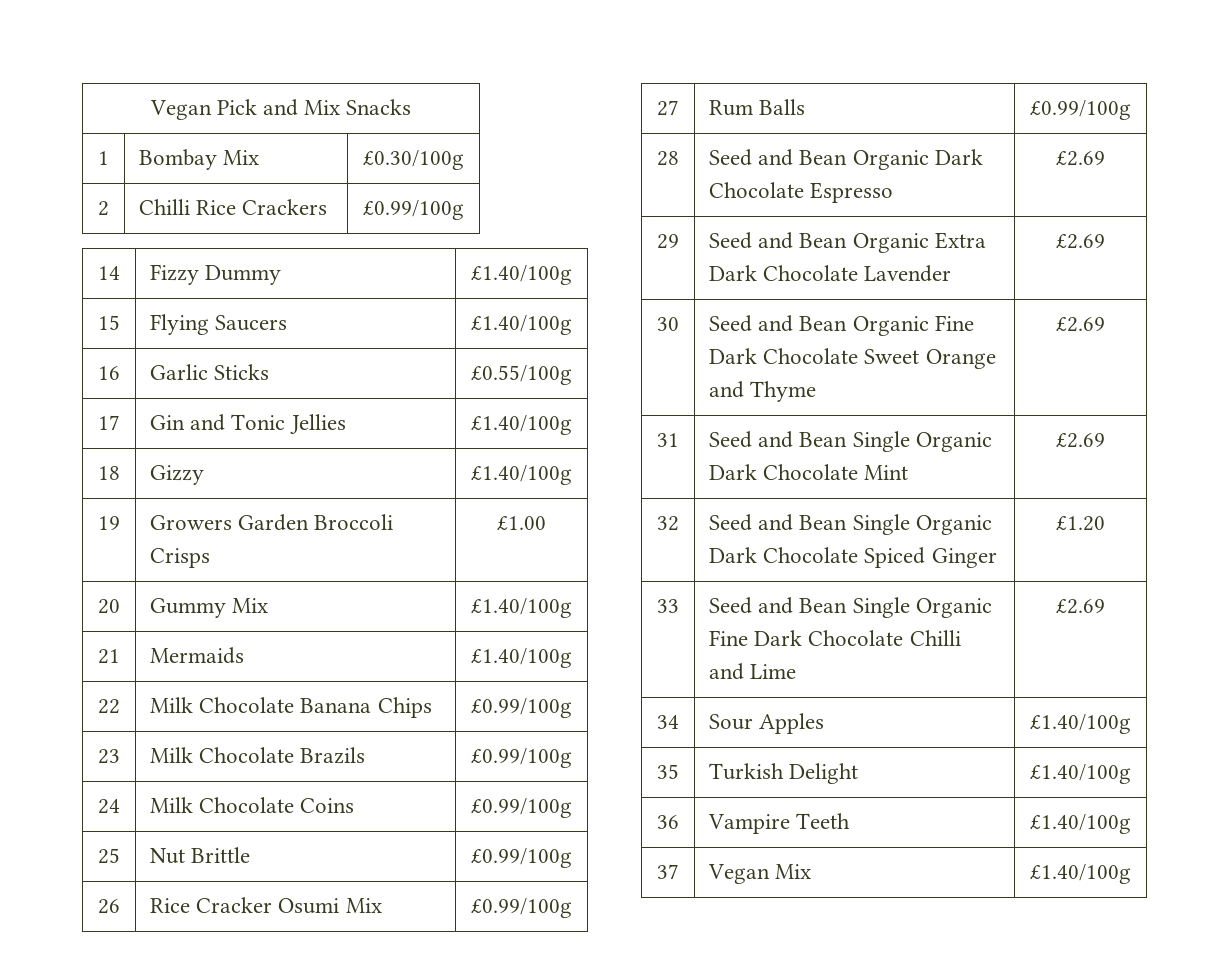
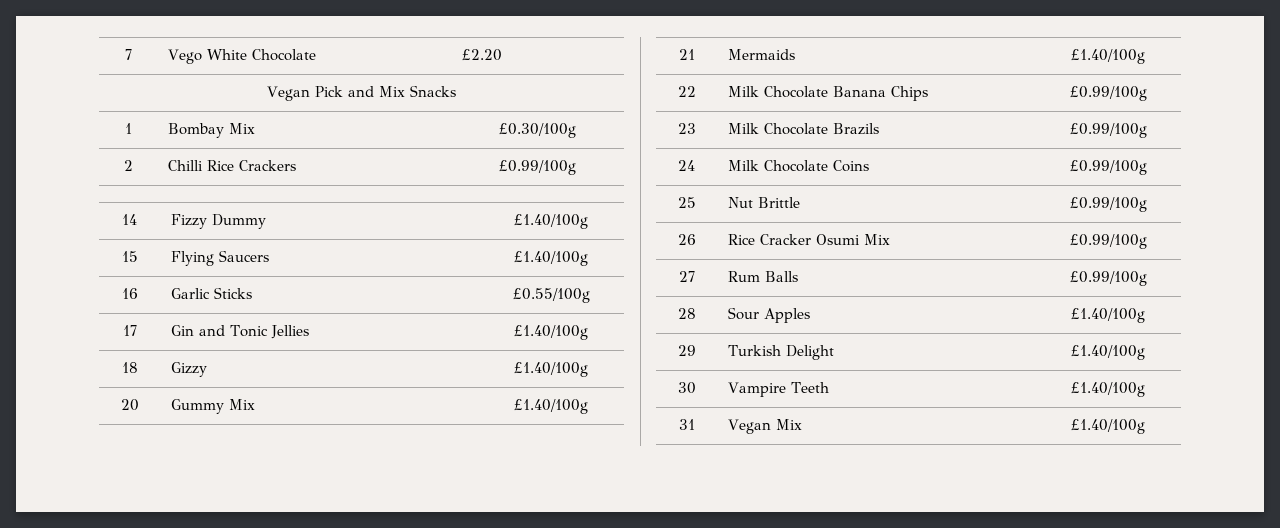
(149, 110) none -> [124,49,132,60] [167,49,316,64] [461,49,502,61] 7 | Vego White Chocolate | £2.20 //
[98,516,120,530] [150,514,394,531] [150,548,211,568] [497,516,546,530] // 19 | Growers Garden Broccoli Crisps | £1.00 -> (588, 369) none
[709,149,983,170] [709,182,894,203] [1056,151,1105,166] [657,234,679,249] [709,232,986,253] [709,265,952,282] [1056,234,1105,249] [657,317,679,331] [709,315,974,336] [709,348,996,369] [709,381,817,402] [1056,317,1105,332] [657,433,679,447] [709,431,992,452] [709,464,909,480] [1056,433,1105,448] [657,516,679,531] [709,514,992,535] [709,547,997,568] [1056,516,1105,531] [657,599,679,613] [709,597,992,618] [709,630,961,646] [709,663,797,680] [1056,599,1105,614] [657,715,679,729] | Seed and Bean Organic Dark Chocolate Espresso | £2.69 // 29 | Seed and Bean Organic Extra Dark Chocolate Lavender | £2.69 // 30 | Seed and Bean Organic Fine Dark Chocolate Sweet Orange and Thyme | £2.69 // 31 | Seed and Bean Single Organic Dark Chocolate Mint | £2.69 // 32 | Seed and Bean Single Organic Dark Chocolate Spiced Ginger | £1.20 // 33 | Seed and Bean Single Organic Fine Dark Chocolate Chilli and Lime | £2.69 // 34 -> (696, 313) none
[657,764,679,779] 35 -> [677,345,696,356] 29
[657,815,679,829] 36 -> [677,382,696,394] 30
[657,864,679,879] 37 -> [678,419,695,430] 31

